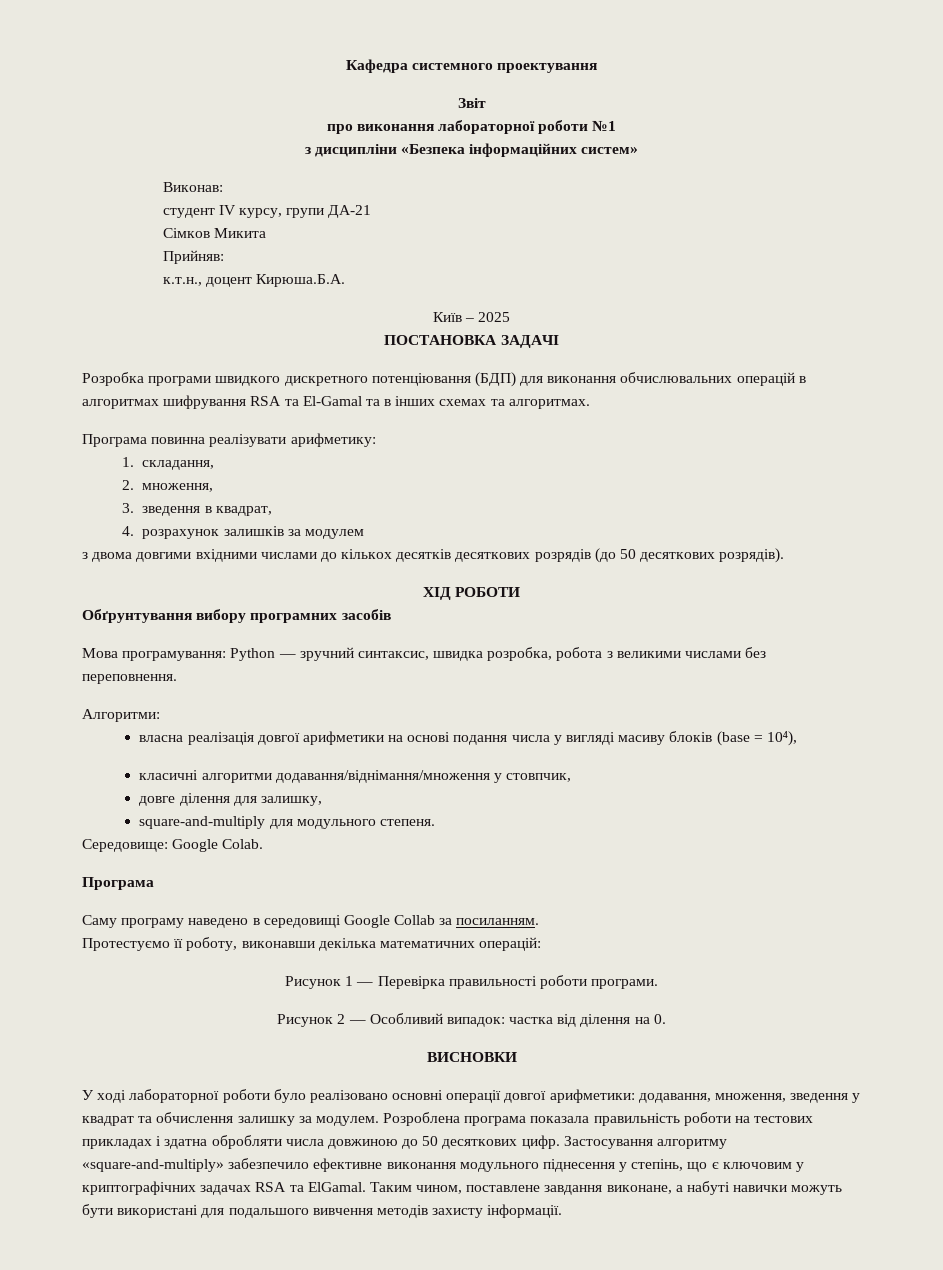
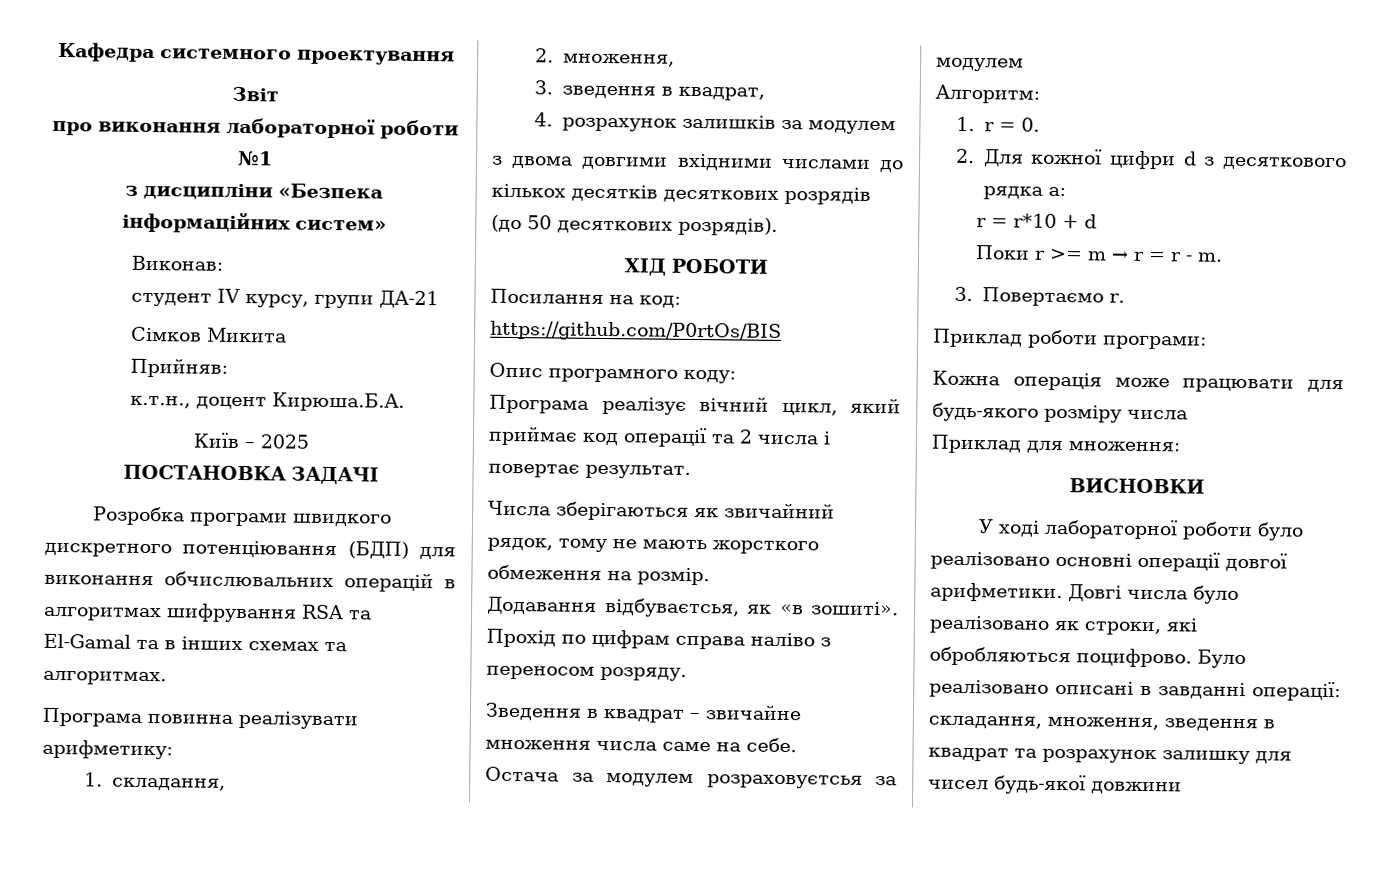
[82,609,391,623] [82,647,767,661] [82,674,177,684] [82,709,160,722] [139,731,797,746] [139,770,572,783] [139,793,322,806] [139,816,435,829] [82,839,264,852] [82,877,154,890] [82,915,540,928] [82,937,542,951] [284,975,659,989] [277,1013,666,1027] Обґрунтування вибору програмних засобів // Мова програмування: Python — зручний синтаксис, швидка розробка, робота з великими числами без переповнення. // Алгоритми: // власна реалізація довгої арифметики на основі подання числа у вигляді масиву блоків (base = 10⁴), // класичні алгоритми додавання/віднімання/множення у стовпчик, // довге ділення для залишку, // square-and-multiply для модульного степеня. // Середовище: Google Colab. // Програма // Саму програму наведено в середовищі Google Collab за посиланням. // Протестуємо її роботу, виконавши декілька математичних операцій: // Рисунок 1 — Перевірка правильності роботи програми. // Рисунок 2 — Особливий випадок: частка від ділення на 0. -> [490,288,681,308] [490,320,782,342] [489,362,736,384] [489,394,901,416] [488,425,831,448] [488,463,691,479] [488,500,835,521] [487,537,819,555] [487,564,710,586] [487,596,899,618] [486,628,831,650] [486,665,687,681] [485,702,802,723] [485,737,797,753] [485,766,897,789] [936,57,1024,72] [935,84,1040,104] [956,116,1040,132] [956,148,1347,171] [982,186,1066,200] [976,213,1098,229] [975,245,1224,262] [954,286,1125,307] [932,328,1207,350] [932,370,1344,393] [932,402,1188,423] [931,434,1180,454] Посилання на код: https://github.com/P0rtOs/BIS // Опис програмного коду: // Програма реалізує вічний цикл, який приймає код операції та 2 числа і повертає результат. // Числа зберігаються як звичайний рядок, тому не мають жорсткого обмеження на розмір. // Додавання відбуваєтсья, як «в зошиті». Прохід по цифрам справа наліво з переносом розряду. // Зведення в квадрат – звичайне множення числа саме на себе. // Остача за модулем розраховуєтсья за модулем // Алгоритм: // 1. r = 0. // 2. Для кожної цифри d з десяткового рядка a: // r = r*10 + d // Поки r >= m → r = r - m. // 3. Повертаємо r. // Приклад роботи програми: // Кожна операція може працювати для будь-якого розміру числа // Приклад для множення:
[549,1089,711,1103] арифметики: додавання, -> [930,582,1239,604] [929,615,1198,636] [929,646,1246,669] [929,679,1341,702] [928,715,1042,729] арифметики. Довгі числа було реалізовано як строки, які обробляються поцифрово. Було реалізовано описані в завданні операції: складання,
[852,1093,861,1103] у -> [1263,719,1275,729] в
[156,1112,814,1126] [82,1135,728,1149] [82,1158,805,1172] [82,1181,843,1195] [82,1204,563,1218] обчислення залишку за модулем. Розроблена програма показала правильність роботи на тестових прикладах і здатна обробляти числа довжиною до 50 десяткових цифр. Застосування алгоритму «square-and-multiply» забезпечило ефективне виконання модульного піднесення у степінь, що є ключовим у криптографічних задачах RSA та ElGamal. Таким чином, поставлене завдання виконане, а набуті навички можуть бути використані для подальшого вивчення методів захисту інформації. -> [1042,748,1292,765] [928,774,1182,795] розрахунок залишку для чисел будь-якої довжини

